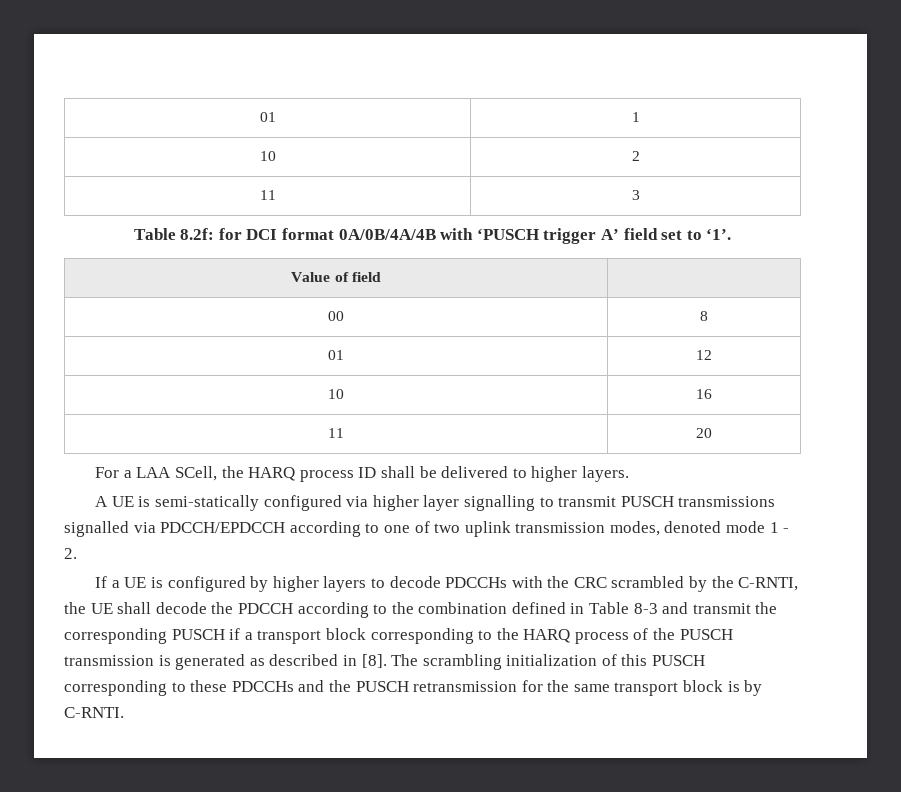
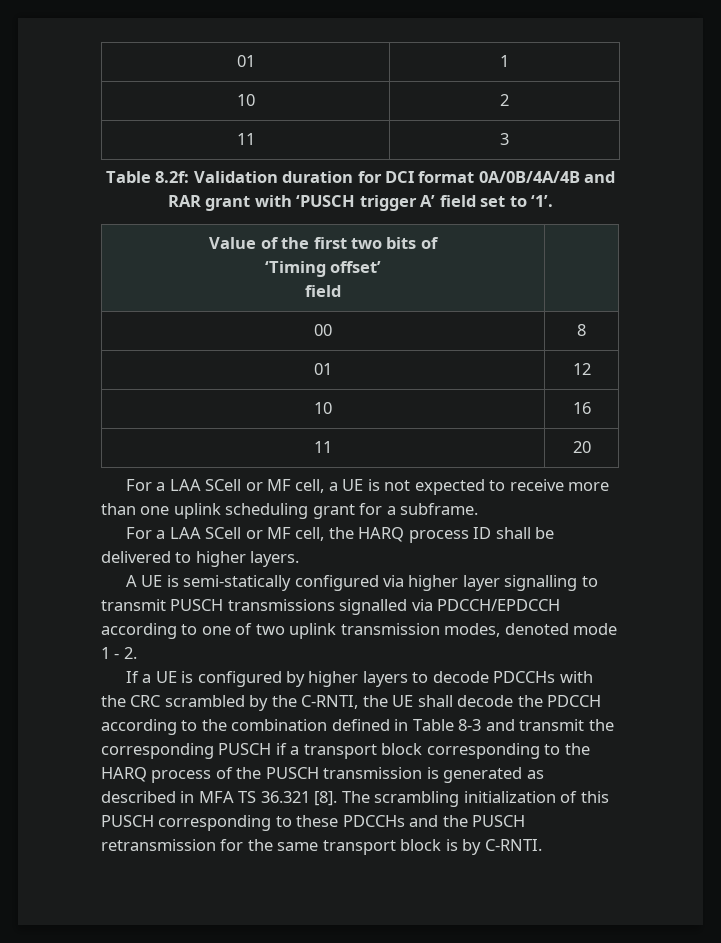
(215, 234) none -> [193,171,354,183] Validation duration
(436, 234) none -> [584,171,616,183] [167,195,251,211] and RAR grant
(349, 277) none -> [281,237,439,249] [264,261,382,277] the first two bits of // ‘Timing offset’ //
[174,466,217,481] SCell, -> [205,479,610,495] [101,503,479,519] [125,527,325,541] SCell or MF cell, a UE is not expected to receive more than one uplink scheduling grant for a subframe. // For a LAA SCell or MF cell,
(357, 660) none -> [198,791,310,803] MFA TS 36.321

